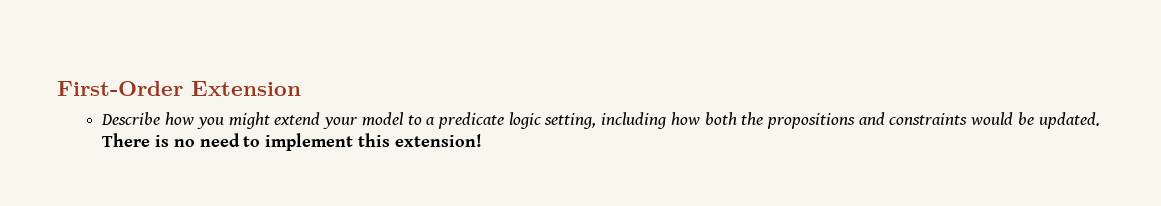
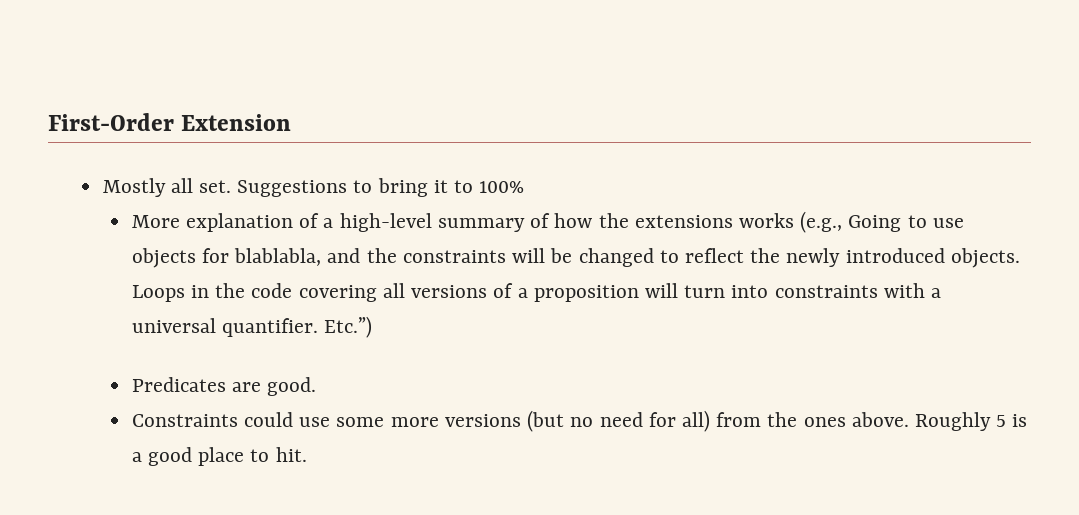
[101,112,1100,129] [102,133,482,151] Describe how you might extend your model to a predicate logic setting, including how both the propositions and constraints would be updated. There is no need to implement this extension! -> [102,178,525,197] [131,211,964,233] [131,248,1020,268] [131,283,941,302] [131,316,373,338] [131,377,317,396] [131,410,1028,432] [131,447,307,466] Mostly all set. Suggestions to bring it to 100% // More explanation of a high-level summary of how the extensions works (e.g., Going to use objects for blablabla, and the constraints will be changed to reflect the newly introduced objects. Loops in the code covering all versions of a proposition will turn into constraints with a universal quantifier. Etc.”) // Predicates are good. // Constraints could use some more versions (but no need for all) from the ones above. Roughly 5 is a good place to hit.

